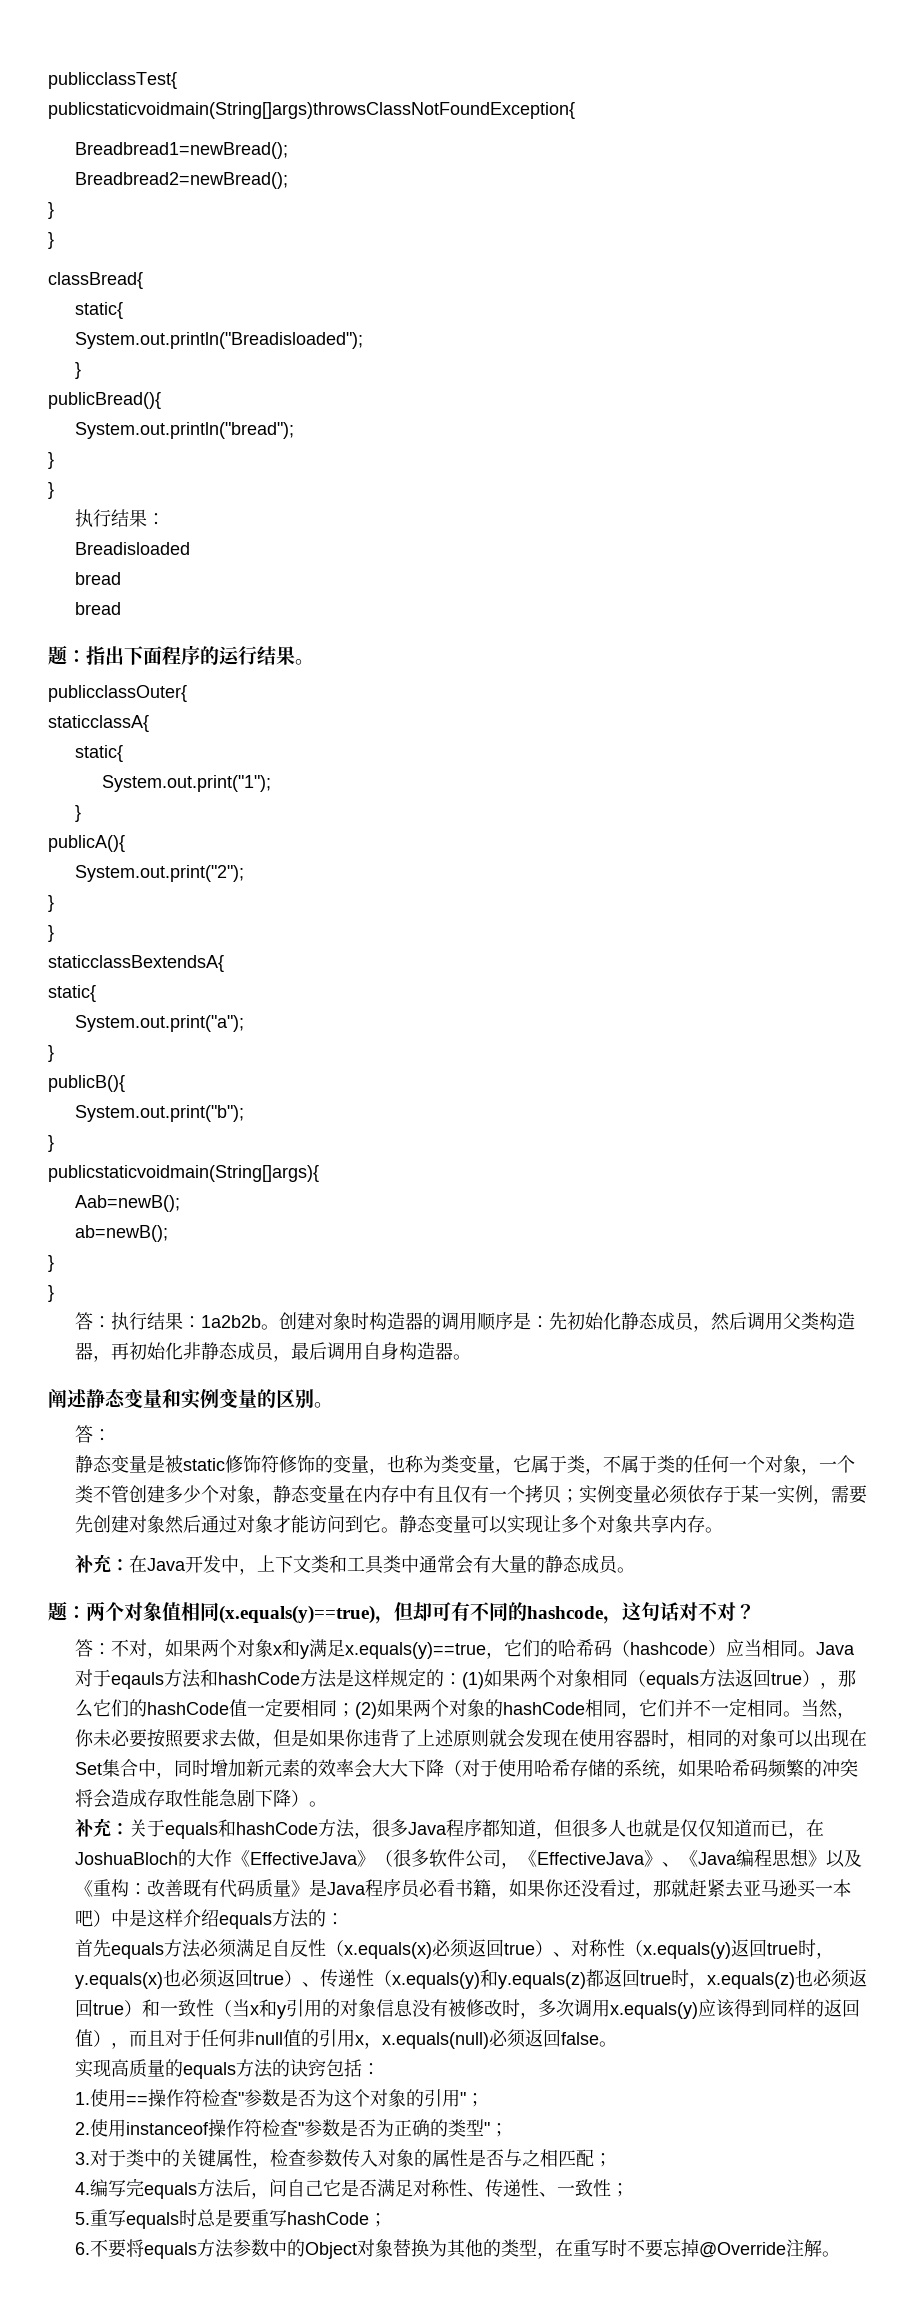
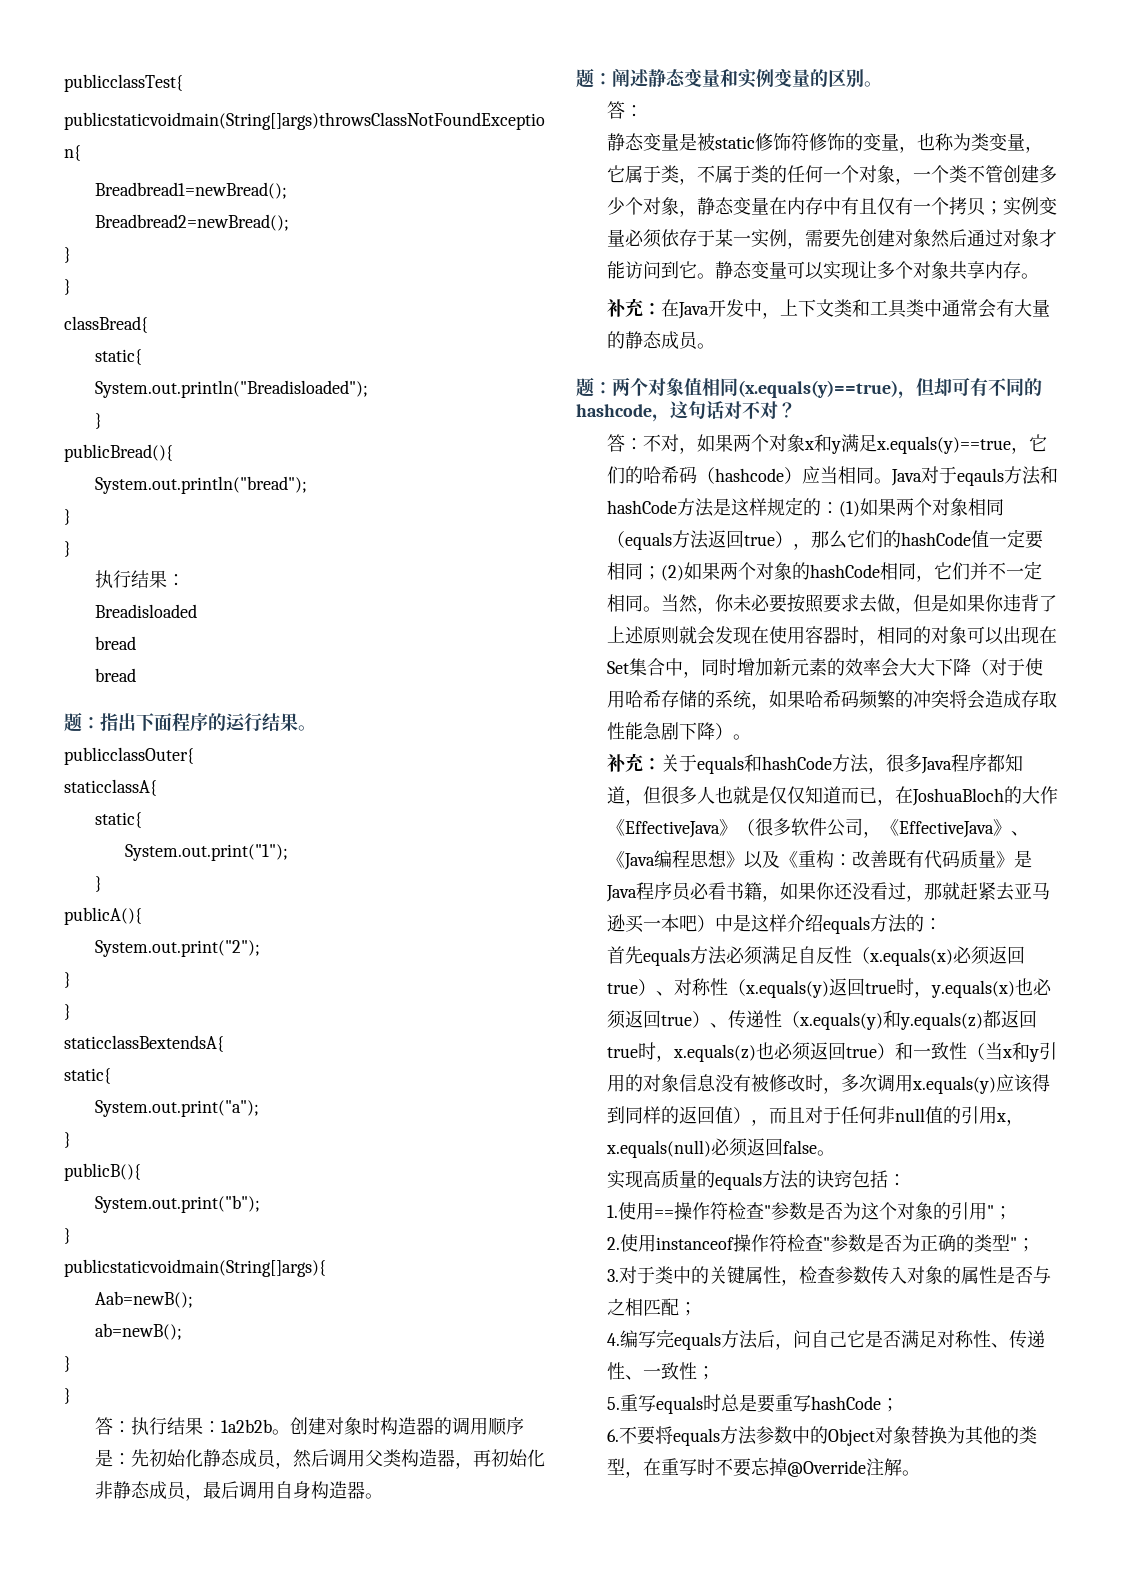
(471, 1357) none -> [576,68,612,88] 题：

